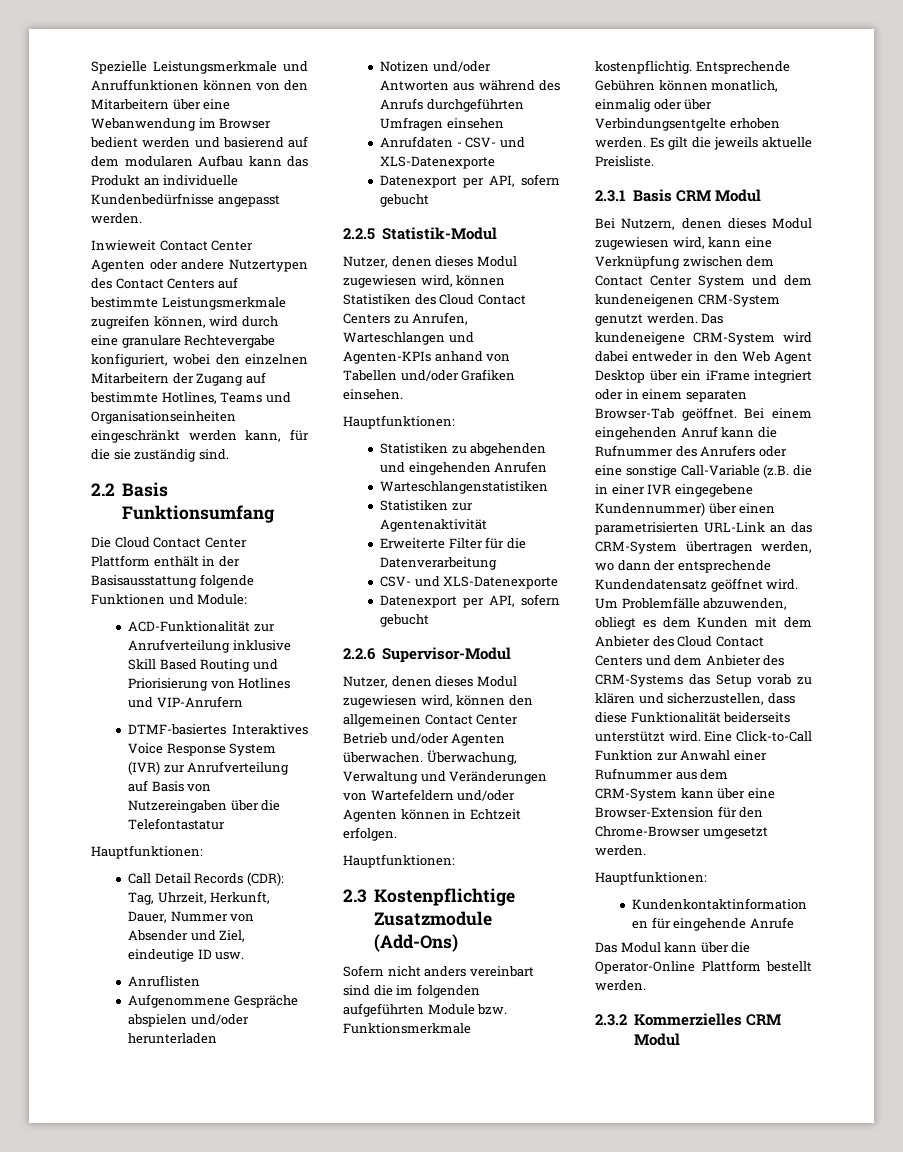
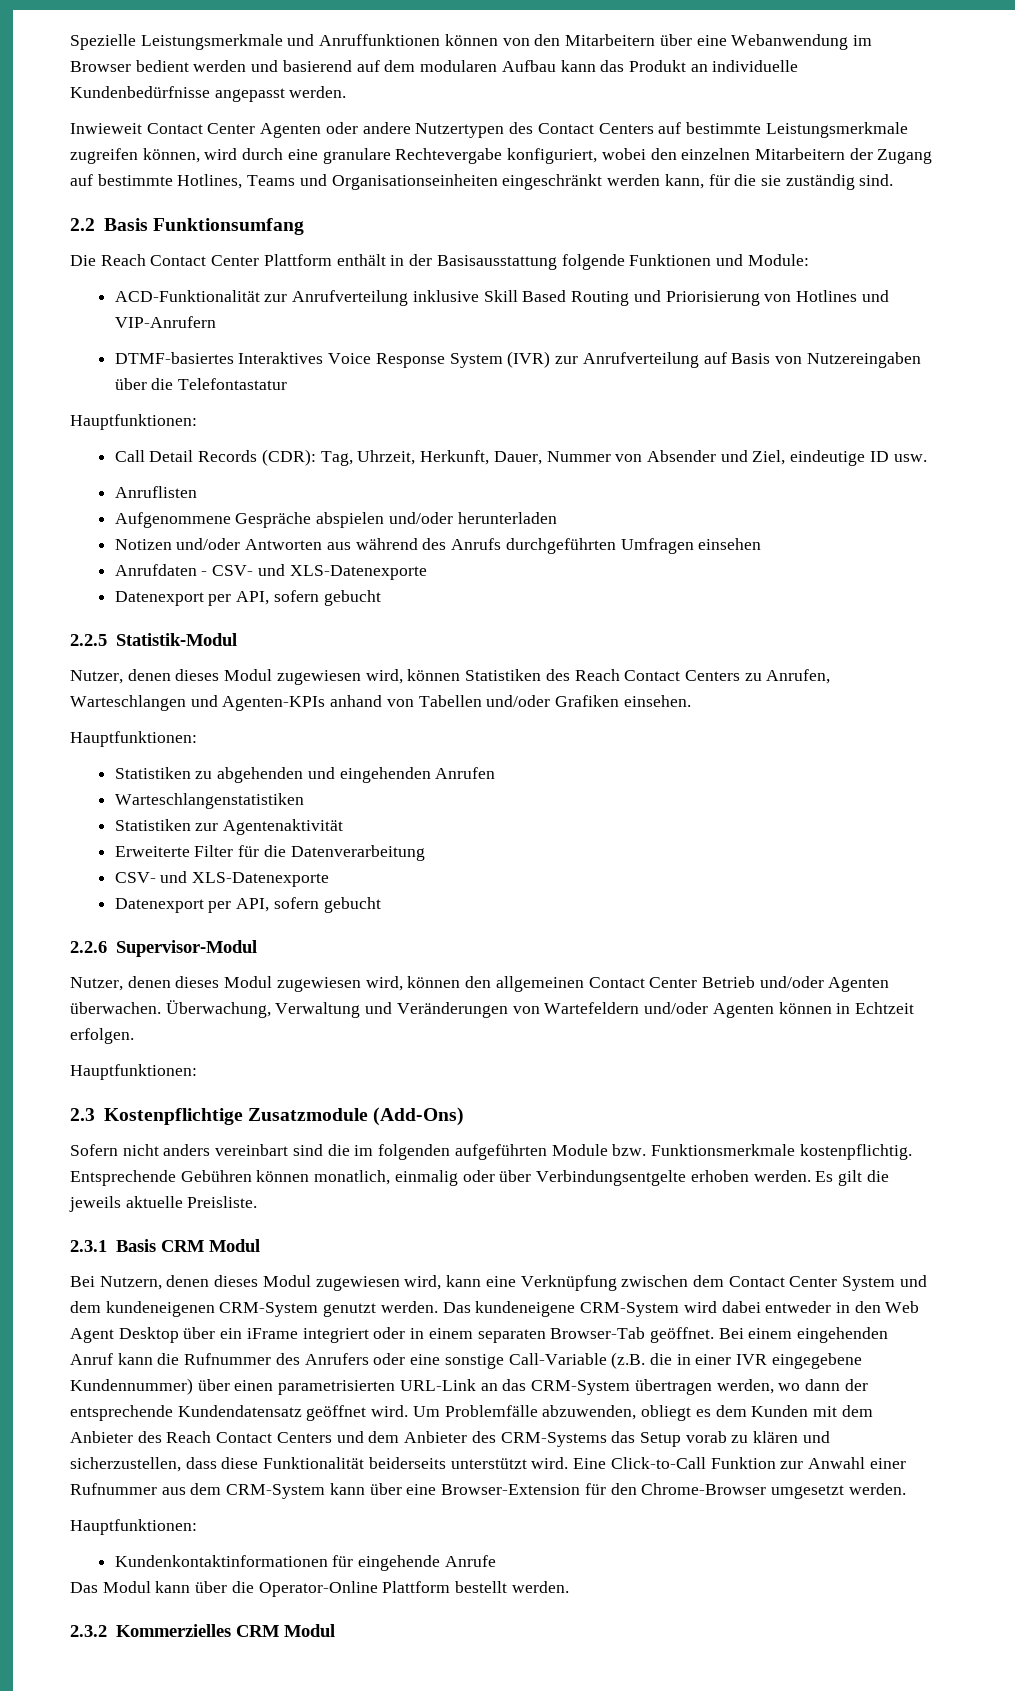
[114,537,150,548] Cloud -> [100,254,146,266] Reach
[439,294,475,305] Cloud -> [574,669,620,681] Reach
[677,636,713,647] Cloud -> [166,1431,212,1443] Reach

